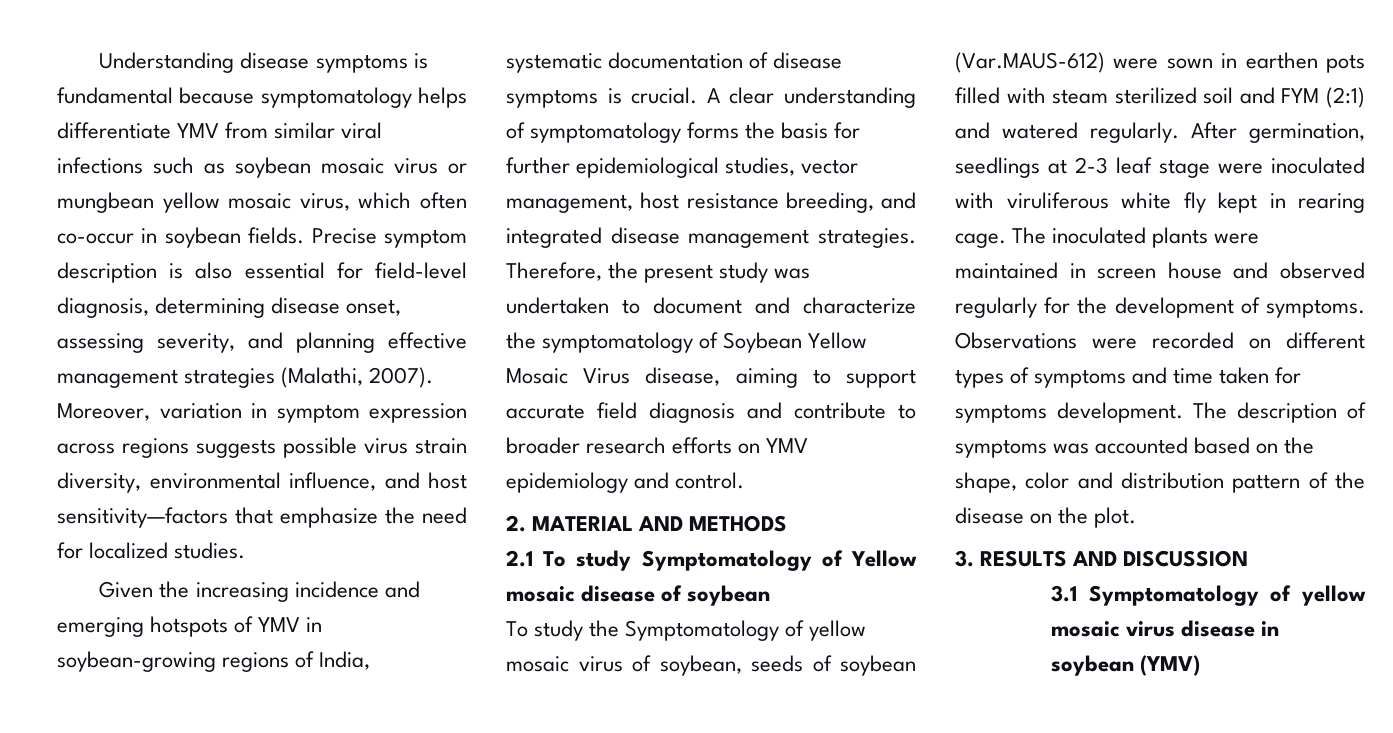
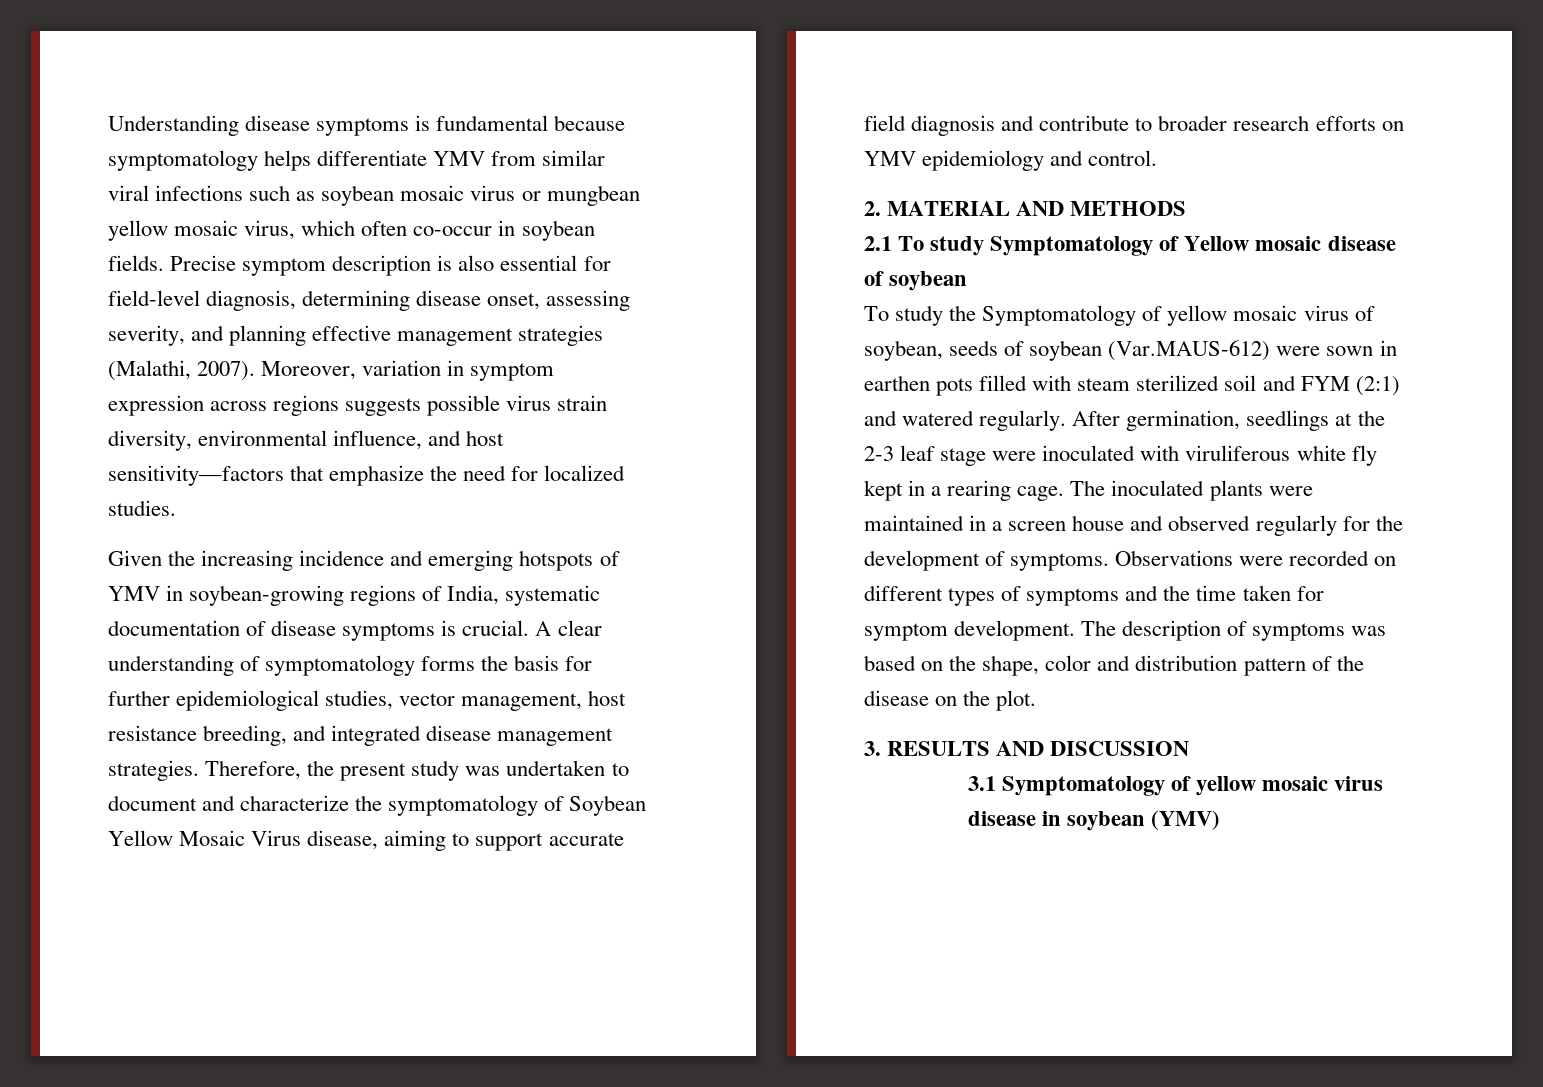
(1067, 166) none -> [1357,410,1385,426] the
(1286, 200) none -> [931,486,942,496] a
(1086, 270) none -> [992,521,1003,531] a
(1168, 375) none -> [1163,585,1191,601] the
[955,404,1047,423] symptoms -> [864,623,948,641] symptom
[1095,437,1189,454] accounted -> (1387, 631) none

